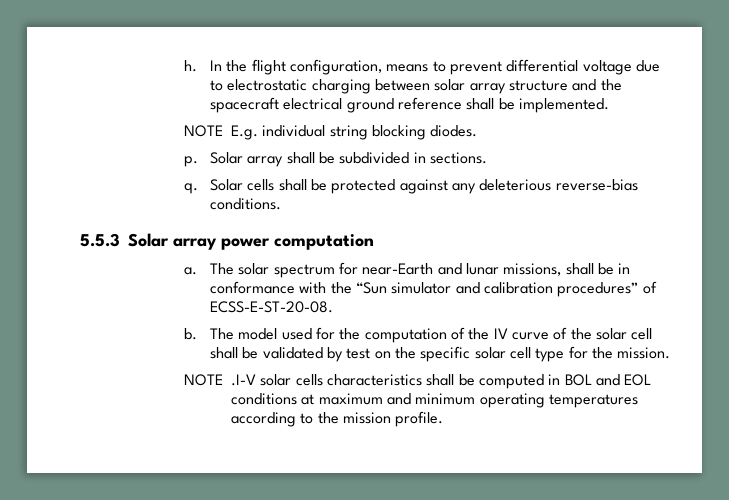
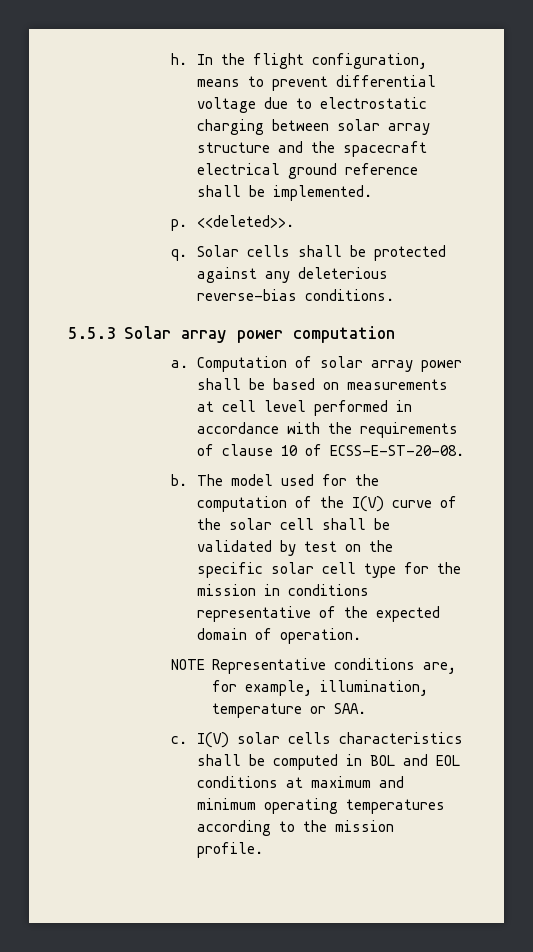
[184,125,478,140] [184,152,488,167] NOTE E.g. individual string blocking diodes. // p. Solar array shall be subdivided in sections. -> [170,215,294,231] p. <<deleted>>.
[210,262,631,278] [210,281,639,297] The solar spectrum for near-Earth and lunar missions, shall be in conformance with the “Sun simulator and calibration procedures” -> [196,356,462,372] [196,378,448,390] [196,400,412,416] [196,422,458,438] [196,444,298,456] Computation of solar array power shall be based on measurements at cell level performed in accordance with the requirements of clause 10
[493,328,508,339] IV -> [351,496,384,512] I(V)
[617,347,671,359] [184,374,257,386] mission. // NOTE .I-V -> [196,584,369,596] [196,606,440,622] [196,628,361,644] [170,658,457,674] [212,680,429,696] [212,703,367,718] [170,732,229,748] mission in conditions representative of the expected domain of operation. // NOTE Representative conditions are, for example, illumination, temperature or SAA. // c. I(V)

